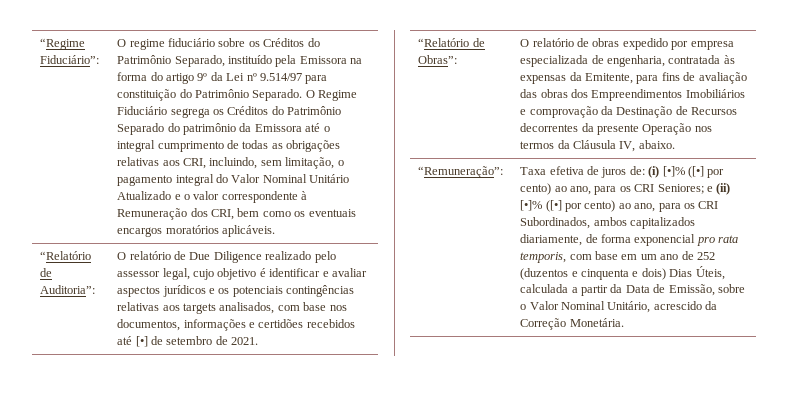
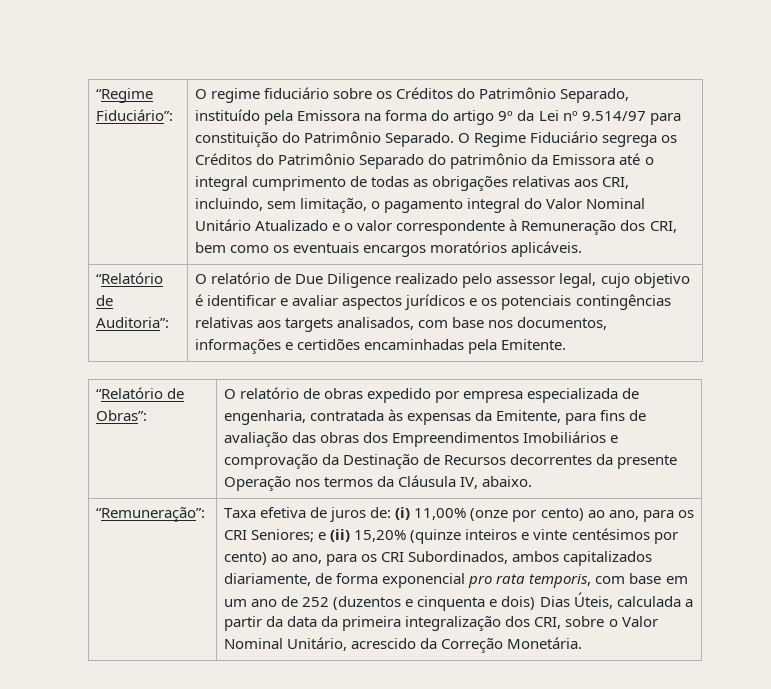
[306,319,355,328] [117,336,259,347] recebidos até [•] de setembro de 2021. -> [364,339,567,354] encaminhadas pela Emitente.
[662,166,704,178] [•]% ([•] -> [414,508,509,521] 11,00% (onze
[520,200,562,212] [•]% ([•] -> [354,528,650,544] 15,20% (quinze inteiros e vinte centésimos
[625,284,715,296] Data de Emissão, -> [287,616,562,631] data da primeira integralização dos CRI,

